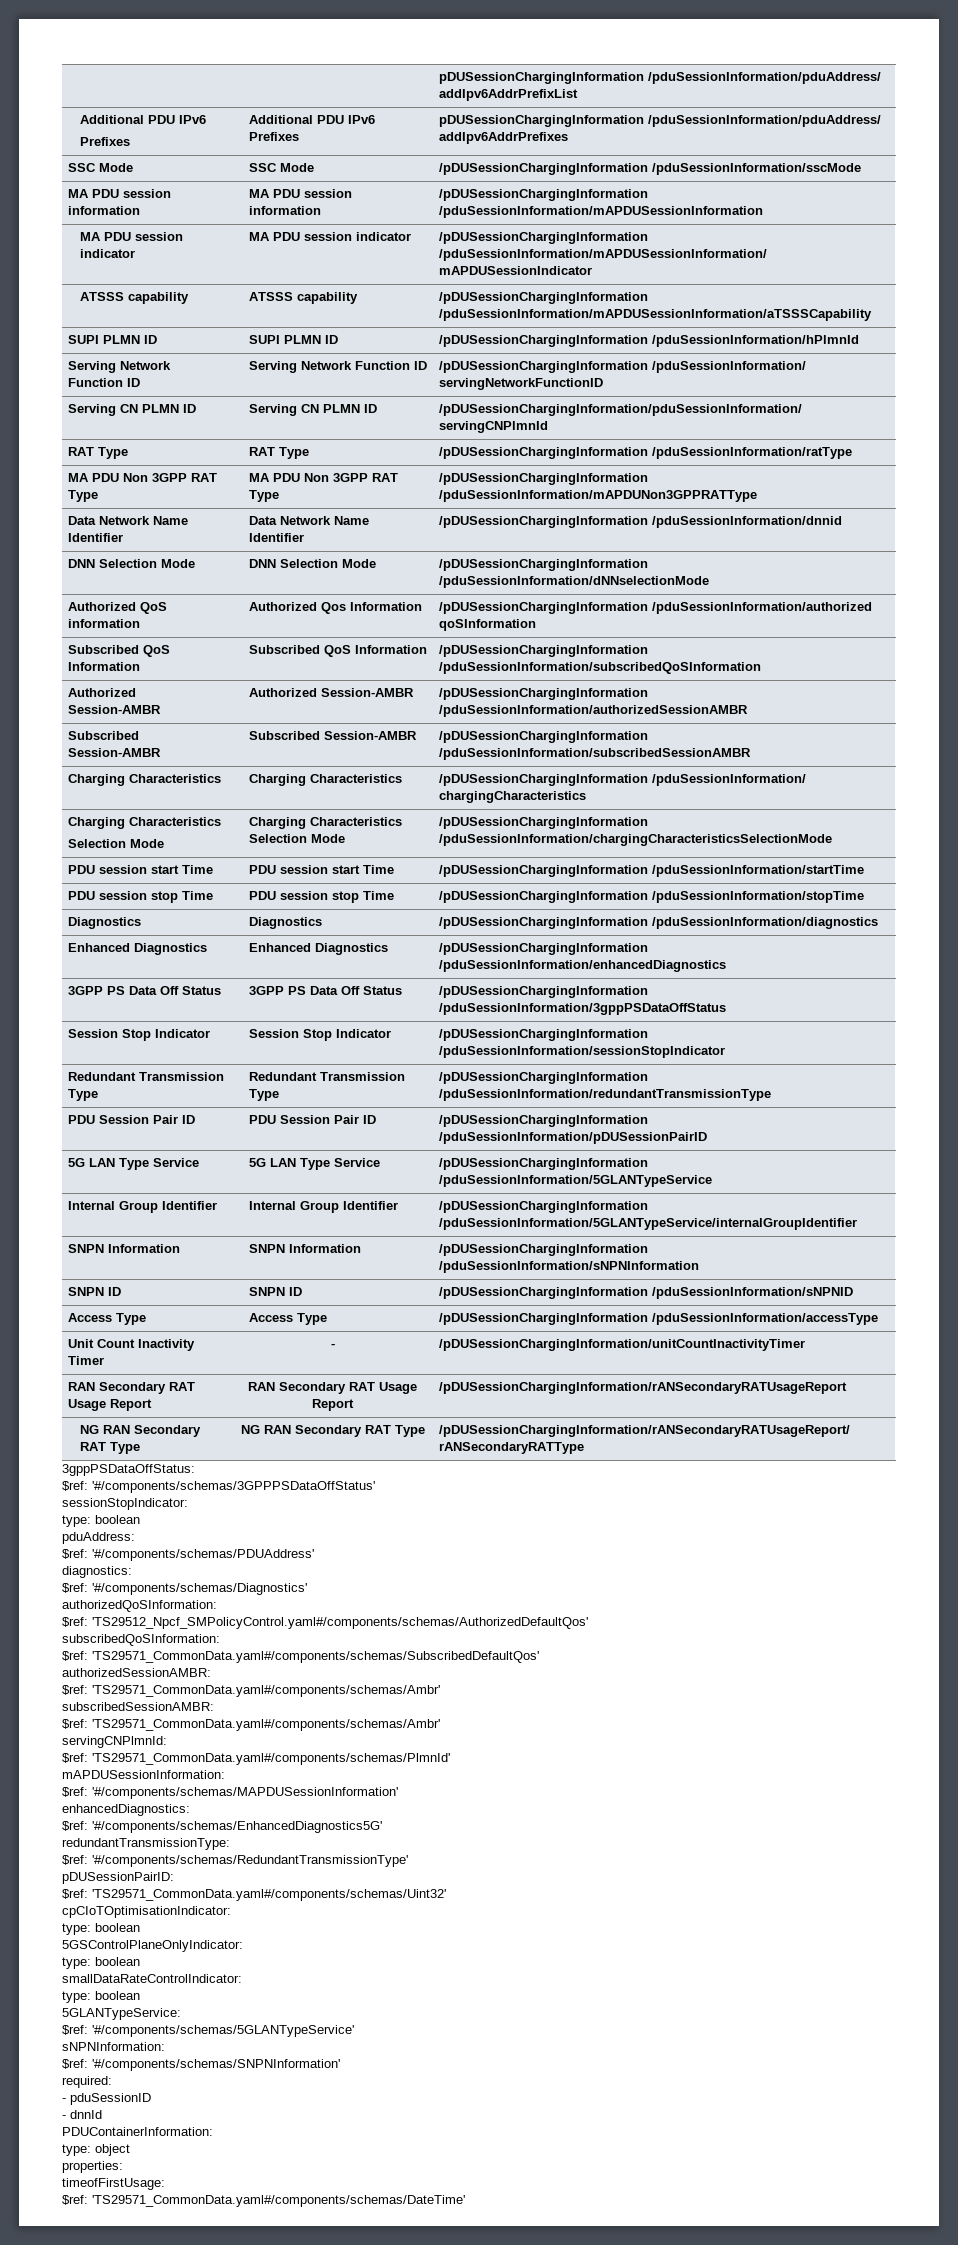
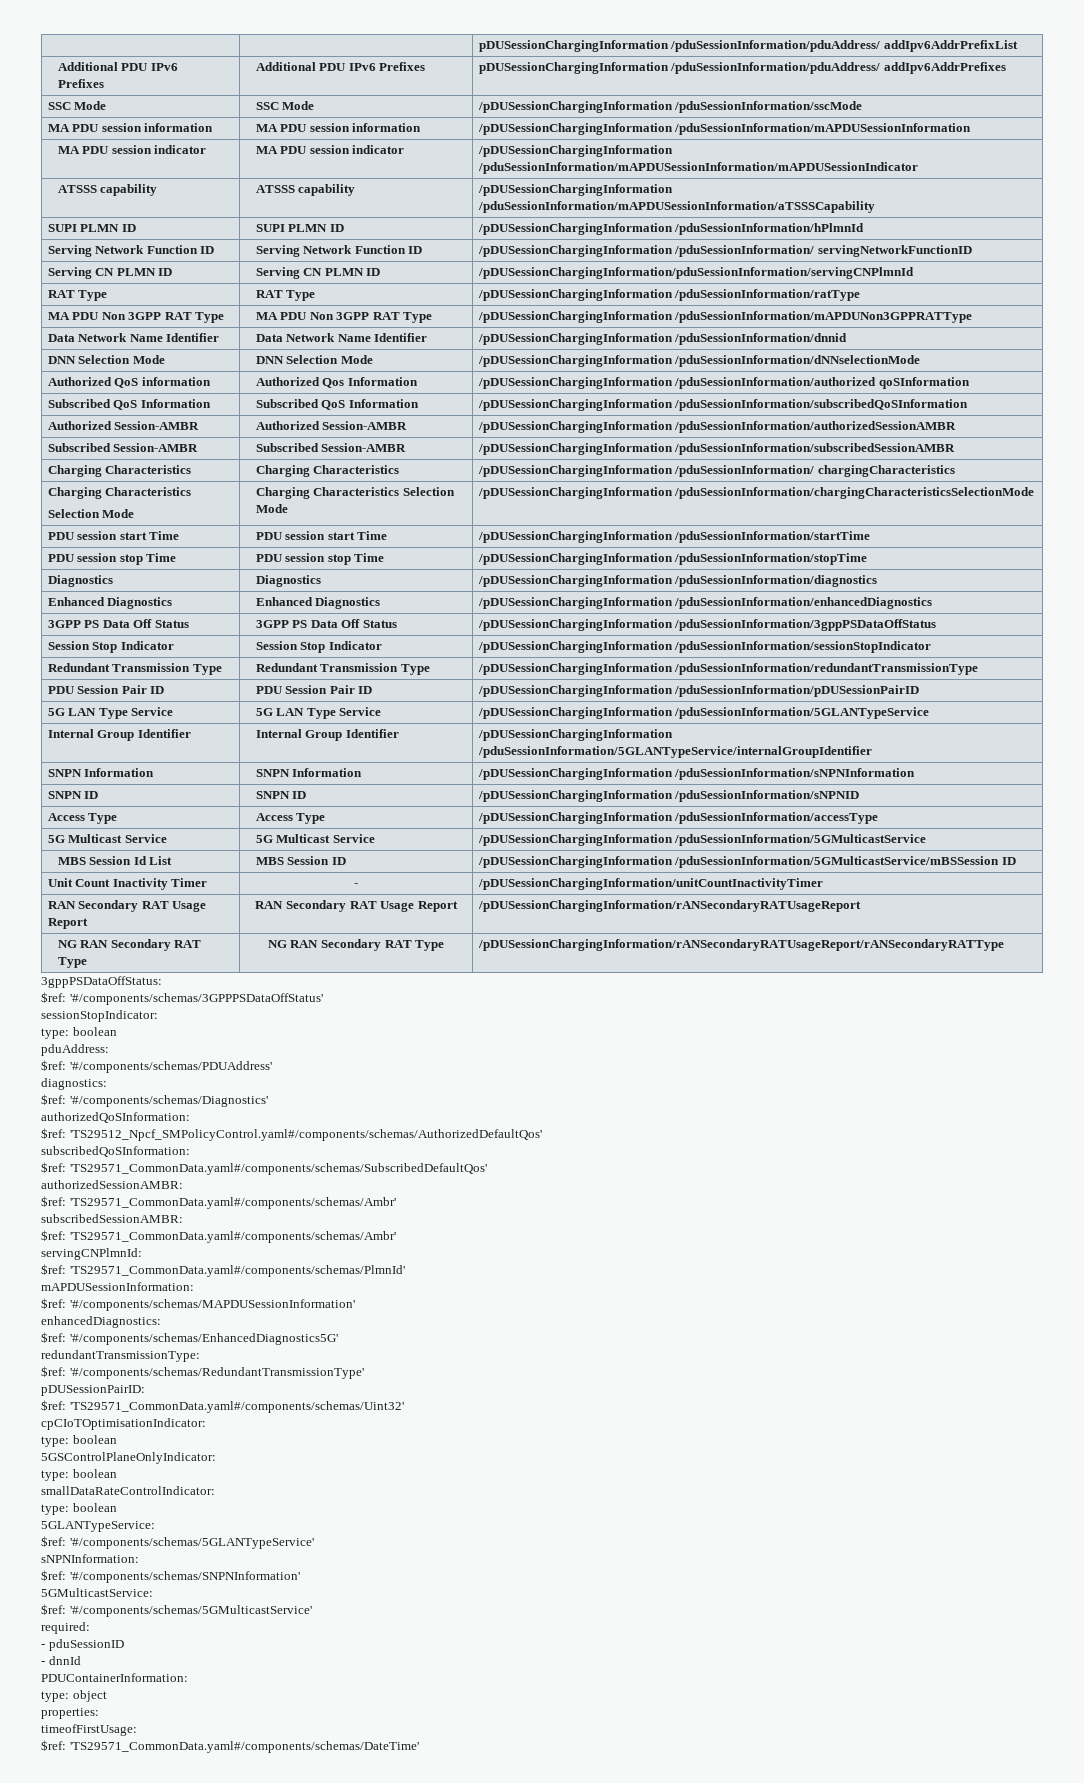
(879, 1319) none -> [47,834,167,843] [255,834,375,843] [477,834,927,846] [57,856,173,865] [255,856,346,865] [477,856,1016,868] // 5G Multicast Service | 5G Multicast Service | /pDUSessionChargingInformation /pduSessionInformation/5GMulticastService // MBS Session Id List | MBS Session ID | /pDUSessionChargingInformation /pduSessionInformation/5GMulticastService/mBSSession ID
(340, 2065) none -> [41,1588,153,1597] [41,1604,312,1617] // 5GMulticastService: // $ref: '#/components/schemas/5GMulticastService'

